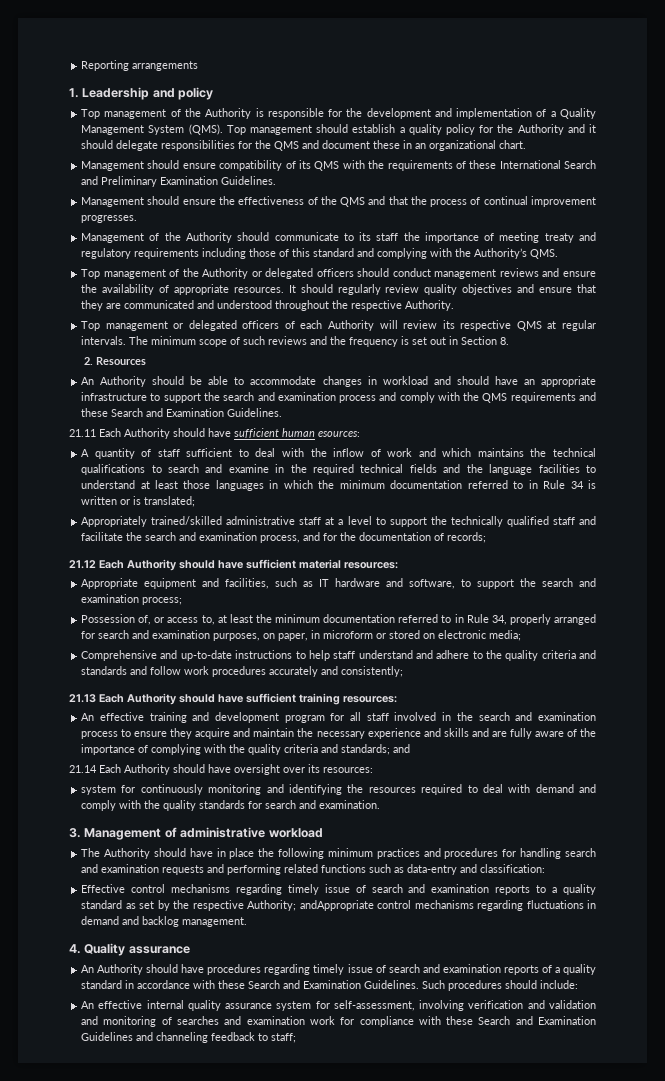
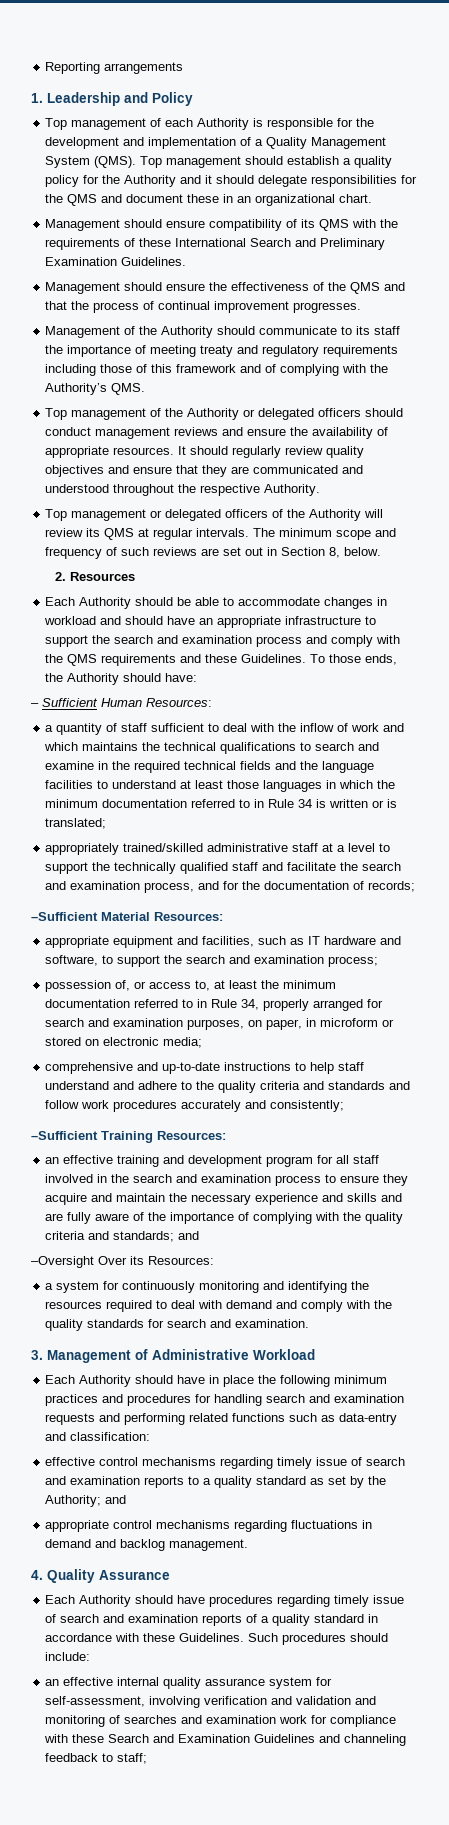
[178,87,214,100] [81,108,201,119] policy // Top management of the -> [152,92,193,106] [45,118,194,130] Policy // Top management of each
[313,248,375,257] standard and -> [176,364,277,373] framework and of
[300,320,323,329] each -> [287,509,306,518] the
[460,320,512,331] respective -> (101, 532) none
(228, 343) none -> [375,528,397,537] [45,547,103,559] and frequency
[310,336,410,347] and the frequency is -> [201,548,220,556] are
[500,337,510,345] 8. -> [329,547,382,558] 8, below.
[81,377,95,385] An -> [45,597,76,606] Each
[111,408,283,417] [69,428,360,439] [81,449,90,457] Search and Examination Guidelines. // 21.11 Each Authority should have sufficient human esources: // A -> [241,654,398,665] [45,673,198,685] [31,698,212,707] [45,725,54,732] Guidelines. To those ends, the Authority should have: // – Sufficient Human Resources: // a
[81,516,148,527] Appropriately -> [45,843,120,855] appropriately
[69,559,398,571] [81,578,139,589] 21.12 Each Authority should have sufficient material resources: // Appropriate -> [31,912,223,921] [45,936,110,948] –Sufficient Material Resources: // appropriate
[81,614,136,623] Possession -> [45,980,112,992] possession
[81,650,158,661] Comprehensive -> [45,1062,134,1074] comprehensive
[69,693,397,705] [81,713,95,721] 21.13 Each Authority should have sufficient training resources: // An -> [31,1131,226,1143] [45,1157,60,1164] –Sufficient Training Resources: // an
[69,764,373,775] 21.14 Each Authority should have oversight over its resources: // -> [31,1256,214,1268] [45,1283,54,1290] –Oversight Over its Resources: // a
[180,827,323,838] [81,848,101,857] administrative workload // The -> [152,1349,315,1360] [45,1375,76,1384] Administrative Workload // Each
[81,884,126,893] Effective -> [45,1457,96,1466] effective
[192,900,374,911] respective Authority; andAppropriate -> [45,1495,127,1507] [45,1520,110,1532] Authority; and // appropriate
[128,946,190,954] [81,965,95,973] assurance // An -> [99,1570,170,1580] [45,1595,76,1604] Assurance // Each
[248,980,362,989] Search and Examination -> (176, 1637) none
[81,1001,95,1009] An -> [45,1679,60,1686] an

